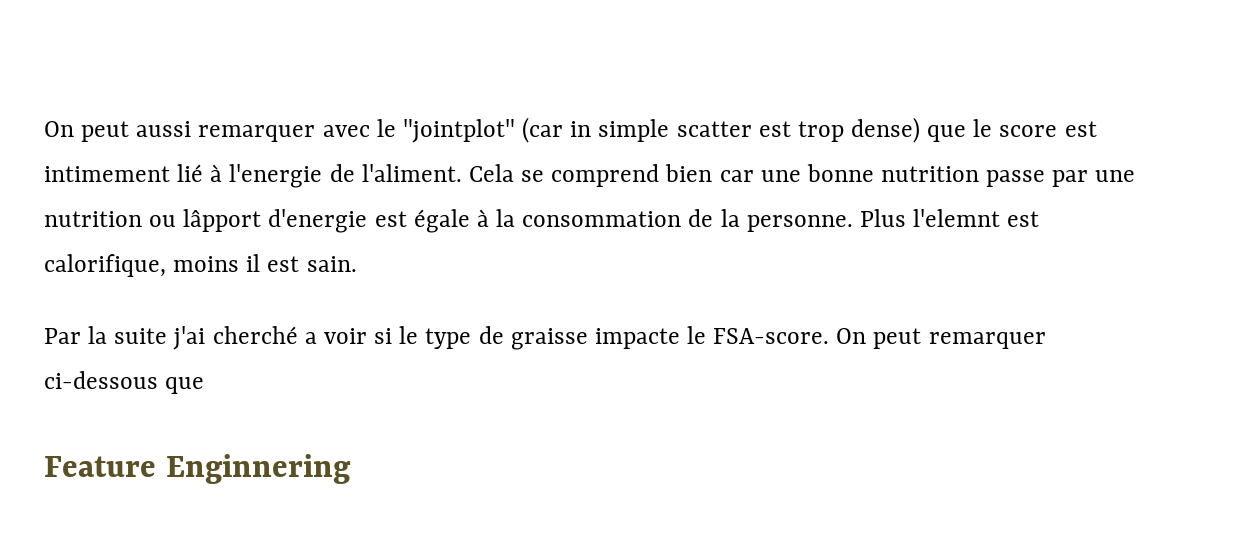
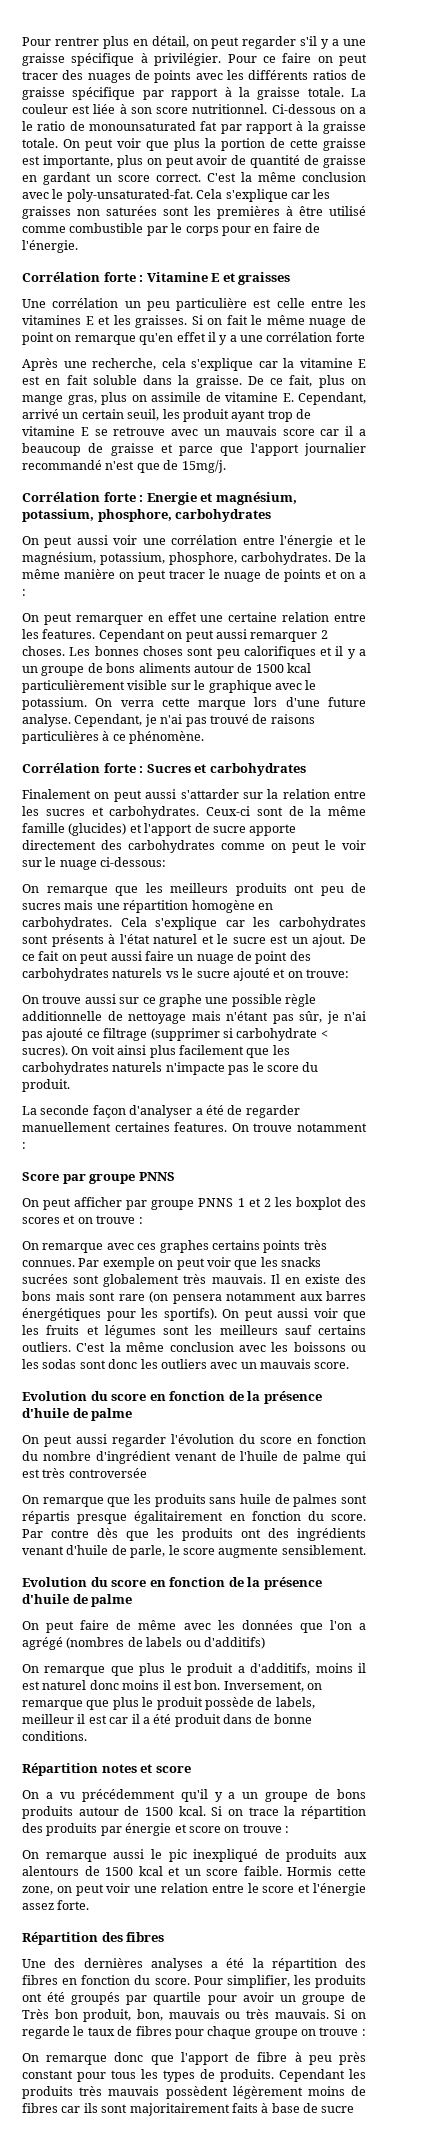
[44,117,1097,143] [44,164,1136,188] [44,209,1040,233] [44,254,357,277] [44,326,1046,350] [44,371,205,394] [44,454,351,484] On peut aussi remarquer avec le "jointplot" (car in simple scatter est trop dense) que le score est intimement lié à l'energie de l'aliment. Cela se comprend bien car une bonne nutrition passe par une nutrition ou lâpport d'energie est égale à la consommation de la personne. Plus l'elemnt est calorifique, moins il est sain. // Par la suite j'ai cherché a voir si le type de graisse impacte le FSA-score. On peut remarquer ci-dessous que // Feature Enginnering -> [22,36,367,49] [22,53,367,66] [22,70,366,83] [22,87,366,100] [22,104,367,114] [22,121,366,134] [22,138,366,151] [22,155,366,168] [22,172,366,185] [22,189,331,202] [22,206,366,219] [22,223,320,236] [22,240,78,253] [22,272,291,285] [22,298,366,311] [22,315,366,328] [22,332,365,345] [22,358,366,371] [22,375,366,388] [22,392,366,405] [22,409,311,422] [22,426,367,436] [22,443,366,456] [22,460,226,473] [22,492,297,505] [22,509,272,522] [22,535,367,548] [22,552,366,565] [22,569,366,582] [22,589,26,596] [22,612,366,625] [22,629,328,642] [22,646,367,659] [22,663,311,676] [22,680,317,693] [22,697,366,710] [22,714,315,727] [22,731,205,744] [22,763,306,776] [22,789,366,802] [22,806,366,819] [22,823,297,836] [22,840,366,853] [22,857,167,870] [22,883,366,896] [22,900,273,913] [22,917,366,930] [22,934,366,947] [22,951,311,964] [22,968,349,981] [22,994,316,1007] [22,1011,366,1024] [22,1028,328,1041] [22,1045,290,1058] [22,1062,319,1075] [22,1079,70,1092] [22,1105,300,1118] [22,1122,367,1132] [22,1142,26,1149] [22,1172,175,1184] [22,1197,366,1210] [22,1215,143,1224] [22,1240,327,1253] [22,1257,321,1270] [22,1274,366,1287] [22,1291,366,1304] [22,1308,366,1321] [22,1325,366,1338] [22,1342,366,1352] [22,1359,350,1369] [22,1391,322,1404] [22,1408,133,1421] [22,1434,366,1447] [22,1451,366,1464] [22,1468,147,1478] [22,1494,367,1507] [22,1511,366,1524] [22,1528,366,1541] [22,1545,366,1558] [22,1577,322,1590] [22,1594,133,1607] [22,1620,366,1633] [22,1637,265,1650] [22,1663,367,1676] [22,1680,322,1692] [22,1697,315,1710] [22,1714,312,1727] [22,1731,87,1741] [22,1763,191,1776] [22,1789,366,1802] [22,1806,366,1819] [22,1823,289,1836] [22,1849,367,1862] [22,1866,366,1876] [22,1883,367,1896] [22,1900,90,1910] [22,1932,165,1945] [22,1958,366,1971] [22,1975,366,1988] [22,1992,366,2005] [22,2009,366,2022] [22,2026,366,2039] [22,2052,367,2065] [22,2069,366,2082] [22,2086,366,2099] [22,2103,355,2116] Pour rentrer plus en détail, on peut regarder s'il y a une graisse spécifique à privilégier. Pour ce faire on peut tracer des nuages de points avec les différents ratios de graisse spécifique par rapport à la graisse totale. La couleur est liée à son score nutritionnel. Ci-dessous on a le ratio de monounsaturated fat par rapport à la graisse totale. On peut voir que plus la portion de cette graisse est importante, plus on peut avoir de quantité de graisse en gardant un score correct. C'est la même conclusion avec le poly-unsaturated-fat. Cela s'explique car les graisses non saturées sont les premières à être utilisé comme combustible par le corps pour en faire de l'énergie. // Corrélation forte : Vitamine E et graisses // Une corrélation un peu particulière est celle entre les vitamines E et les graisses. Si on fait le même nuage de point on remarque qu'en effet il y a une corrélation forte // Après une recherche, cela s'explique car la vitamine E est en fait soluble dans la graisse. De ce fait, plus on mange gras, plus on assimile de vitamine E. Cependant, arrivé un certain seuil, les produit ayant trop de vitamine E se retrouve avec un mauvais score car il a beaucoup de graisse et parce que l'apport journalier recommandé n'est que de 15mg/j. // Corrélation forte : Energie et magnésium, potassium, phosphore, carbohydrates // On peut aussi voir une corrélation entre l'énergie et le magnésium, potassium, phosphore, carbohydrates. De la même manière on peut tracer le nuage de points et on a : // On peut remarquer en effet une certaine relation entre les features. Cependant on peut aussi remarquer 2 choses. Les bonnes choses sont peu calorifiques et il y a un groupe de bons aliments autour de 1500 kcal particulièrement visible sur le graphique avec le potassium. On verra cette marque lors d'une future analyse. Cependant, je n'ai pas trouvé de raisons particulières à ce phénomène. // Corrélation forte : Sucres et carbohydrates // Finalement on peut aussi s'attarder sur la relation entre les sucres et carbohydrates. Ceux-ci sont de la même famille (glucides) et l'apport de sucre apporte directement des carbohydrates comme on peut le voir sur le nuage ci-dessous: // On remarque que les meilleurs produits ont peu de sucres mais une répartition homogène en carbohydrates. Cela s'explique car les carbohydrates sont présents à l'état naturel et le sucre est un ajout. De ce fait on peut aussi faire un nuage de point des carbohydrates naturels vs le sucre ajouté et on trouve: // On trouve aussi sur ce graphe une possible règle additionnelle de nettoyage mais n'étant pas sûr, je n'ai pas ajouté ce filtrage (supprimer si carbohydrate < sucres). On voit ainsi plus facilement que les carbohydrates naturels n'impacte pas le score du produit. // La seconde façon d'analyser a été de regarder manuellement certaines features. On trouve notamment : // Score par groupe PNNS // On peut afficher par groupe PNNS 1 et 2 les boxplot des scores et on trouve : // On remarque avec ces graphes certains points très connues. Par exemple on peut voir que les snacks sucrées sont globalement très mauvais. Il en existe des bons mais sont rare (on pensera notamment aux barres énergétiques pour les sportifs). On peut aussi voir que les fruits et légumes sont les meilleurs sauf certains outliers. C'est la même conclusion avec les boissons ou les sodas sont donc les outliers avec un mauvais score. // Evolution du score en fonction de la présence d'huile de palme // On peut aussi regarder l'évolution du score en fonction du nombre d'ingrédient venant de l'huile de palme qui est très controversée // On remarque que les produits sans huile de palmes sont répartis presque égalitairement en fonction du score. Par contre dès que les produits ont des ingrédients venant d'huile de parle, le score augmente sensiblement. // Evolution du score en fonction de la présence d'huile de palme // On peut faire de même avec les données que l'on a agrégé (nombres de labels ou d'additifs) // On remarque que plus le produit a d'additifs, moins il est naturel donc moins il est bon. Inversement, on remarque que plus le produit possède de labels, meilleur il est car il a été produit dans de bonne conditions. // Répartition notes et score // On a vu précédemment qu'il y a un groupe de bons produits autour de 1500 kcal. Si on trace la répartition des produits par énergie et score on trouve : // On remarque aussi le pic inexpliqué de produits aux alentours de 1500 kcal et un score faible. Hormis cette zone, on peut voir une relation entre le score et l'énergie assez forte. // Répartition des fibres // Une des dernières analyses a été la répartition des fibres en fonction du score. Pour simplifier, les produits ont été groupés par quartile pour avoir un groupe de Très bon produit, bon, mauvais ou très mauvais. Si on regarde le taux de fibres pour chaque groupe on trouve : // On remarque donc que l'apport de fibre à peu près constant pour tous les types de produits. Cependant les produits très mauvais possèdent légèrement moins de fibres car ils sont majoritairement faits à base de sucre

